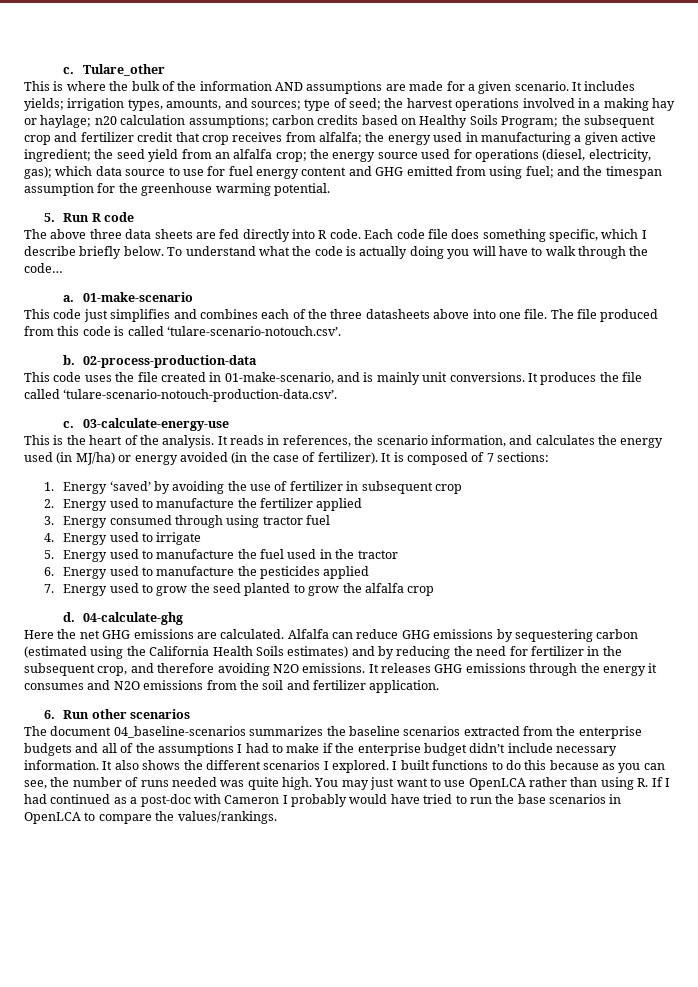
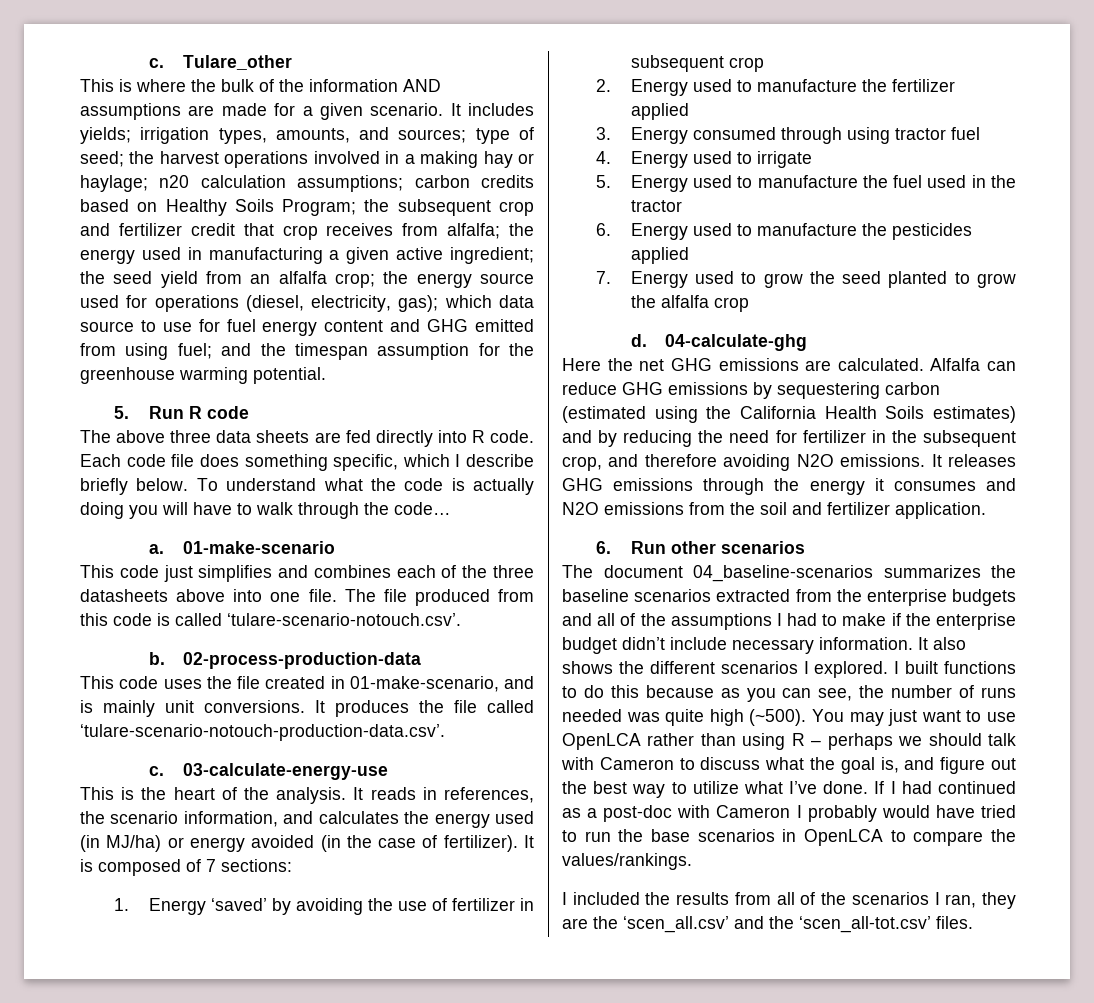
[282,777,312,790] high. -> [709,709,807,726] high (~500).
[637,778,649,787] R. -> [791,733,1017,750] [561,757,1016,774] [562,781,869,798] R – perhaps we should talk with Cameron to discuss what the goal is, and figure out the best way to utilize what I’ve done.
(277, 817) none -> [562,892,1016,909] [562,916,973,933] // I included the results from all of the scenarios I ran, they are the ‘scen_all.csv’ and the ‘scen_all-tot.csv’ files.

